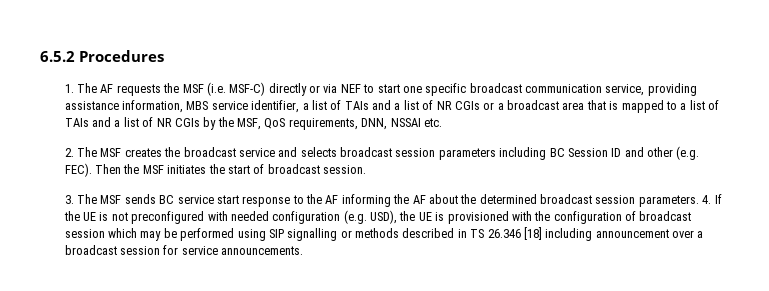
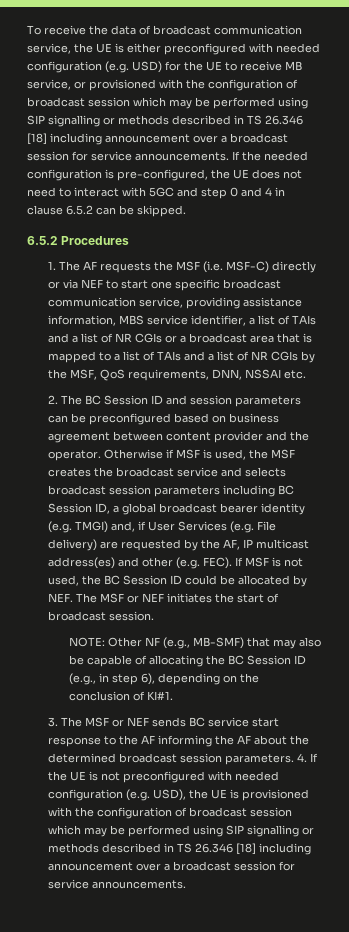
(40, 56) none -> [27,25,302,35] [27,43,320,55] [27,61,302,73] [27,79,298,91] [27,97,308,109] [27,115,303,127] [27,133,288,145] [27,151,308,161] [27,169,302,181] [27,187,285,199] [27,205,186,217] To receive the data of broadcast communication service, the UE is either preconfigured with needed configuration (e.g. USD) for the UE to receive MB service, or provisioned with the configuration of broadcast session which may be performed using SIP signalling or methods described in TS 26.346 [18] including announcement over a broadcast session for service announcements. If the needed configuration is pre-configured, the UE does not need to interact with 5GC and step 0 and 4 in clause 6.5.2 can be skipped. //
(98, 152) none -> [84,395,301,407] [47,413,279,425] [47,431,309,443] [47,449,268,461] BC Session ID and session parameters can be preconfigured based on business agreement between content provider and the operator. Otherwise if MSF is used, the
[611,146,700,160] [64,163,164,177] ID and other (e.g. FEC). Then the MSF -> [94,503,305,515] [47,521,276,533] [47,539,309,551] [47,557,303,569] [47,575,307,587] [47,593,164,603] ID, a global broadcast bearer identity (e.g. TMGI) and, if User Services (e.g. File delivery) are requested by the AF, IP multicast address(es) and other (e.g. FEC). If MSF is not used, the BC Session ID could be allocated by NEF. The MSF or NEF
(367, 169) none -> [68,637,321,649] [68,655,306,667] [68,673,259,685] [68,691,173,701] // NOTE: Other NF (e.g., MB-SMF) that may also be capable of allocating the BC Session ID (e.g., in step 6), depending on the conclusion of KI#1.
(122, 199) none -> [111,717,149,727] or NEF

